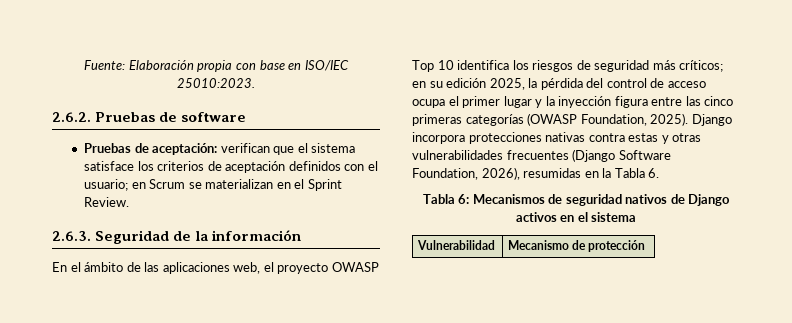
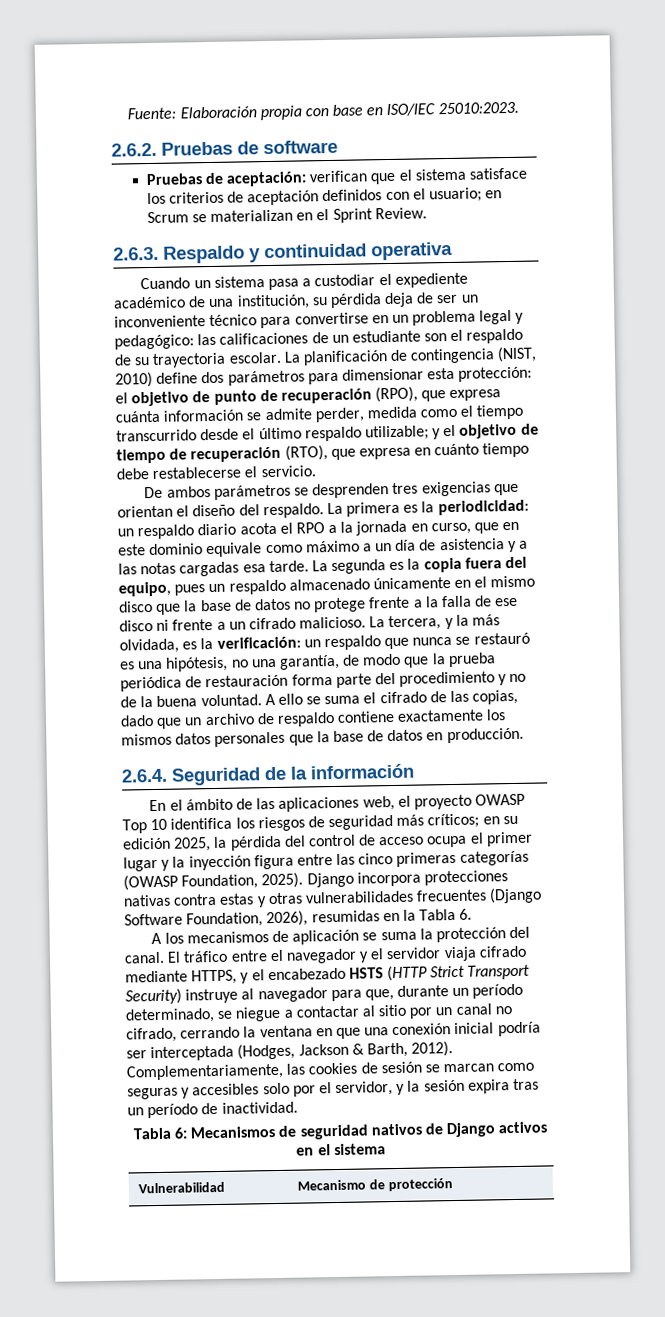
(91, 236) none -> [163,241,453,264] [140,272,468,291] [113,292,479,310] [114,309,525,329] [114,328,524,350] [114,346,538,368] [115,366,533,388] [115,386,502,407] [115,404,525,423] [116,423,539,442] [116,442,530,464] [116,465,316,480] [144,481,519,500] [117,499,529,519] [117,520,520,540] [118,538,529,558] [118,556,528,577] [118,575,536,597] [119,595,519,615] [119,614,501,632] [119,632,530,654] [120,652,496,672] [120,671,527,692] [120,689,519,708] [120,709,507,729] [121,727,524,747] [121,768,168,783] Respaldo y continuidad operativa // Cuando un sistema pasa a custodiar el expediente académico de una institución, su pérdida deja de ser un inconveniente técnico para convertirse en un problema legal y pedagógico: las calificaciones de un estudiante son el respaldo de su trayectoria escolar. La planificación de contingencia (NIST, 2010) define dos parámetros para dimensionar esta protección: el objetivo de punto de recuperación (RPO), que expresa cuánta información se admite perder, medida como el tiempo transcurrido desde el último respaldo utilizable; y el objetivo de tiempo de recuperación (RTO), que expresa en cuánto tiempo debe restablecerse el servicio. // De ambos parámetros se desprenden tres exigencias que orientan el diseño del respaldo. La primera es la periodicidad: un respaldo diario acota el RPO a la jornada en curso, que en este dominio equivale como máximo a un día de asistencia y a las notas cargadas esa tarde. La segunda es la copia fuera del equipo, pues un respaldo almacenado únicamente en el mismo disco que la base de datos no protege frente a la falla de ese disco ni frente a un cifrado malicioso. La tercera, y la más olvidada, es la verificación: un respaldo que nunca se restauró es una hipótesis, no una garantía, de modo que la prueba periódica de restauración forma parte del procedimiento y no de la buena voluntad. A ello se suma el cifrado de las copias, dado que un archivo de respaldo contiene exactamente los mismos datos personales que la base de datos en producción. // 2.6.4.
(660, 173) none -> [151,926,531,945] [124,945,527,964] [125,964,531,985] [125,983,524,1005] [125,1003,512,1024] [126,1021,541,1043] [126,1041,454,1062] [126,1061,535,1081] [127,1078,540,1100] [127,1101,298,1119] // A los mecanismos de aplicación se suma la protección del canal. El tráfico entre el navegador y el servidor viaja cifrado mediante HTTPS, y el encabezado HSTS (HTTP Strict Transport Security) instruye al navegador para que, durante un período determinado, se niegue a contactar al sitio por un canal no cifrado, cerrando la ventana en que una conexión inicial podría ser interceptada (Hodges, Jackson & Barth, 2012). Complementariamente, las cookies de sesión se marcan como seguras y accesibles solo por el servidor, y la sesión expira tras un período de inactividad.

